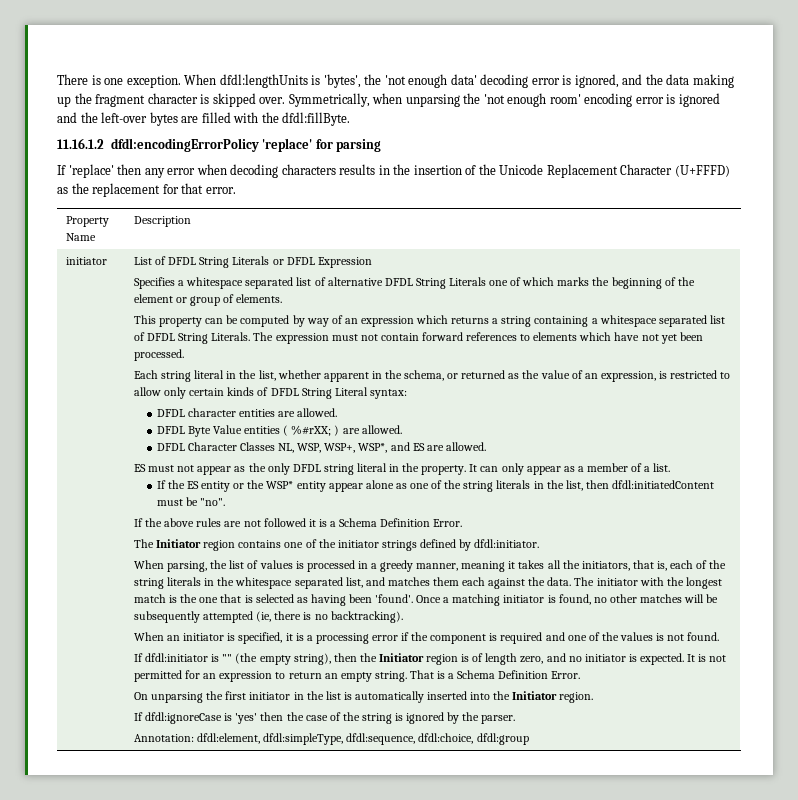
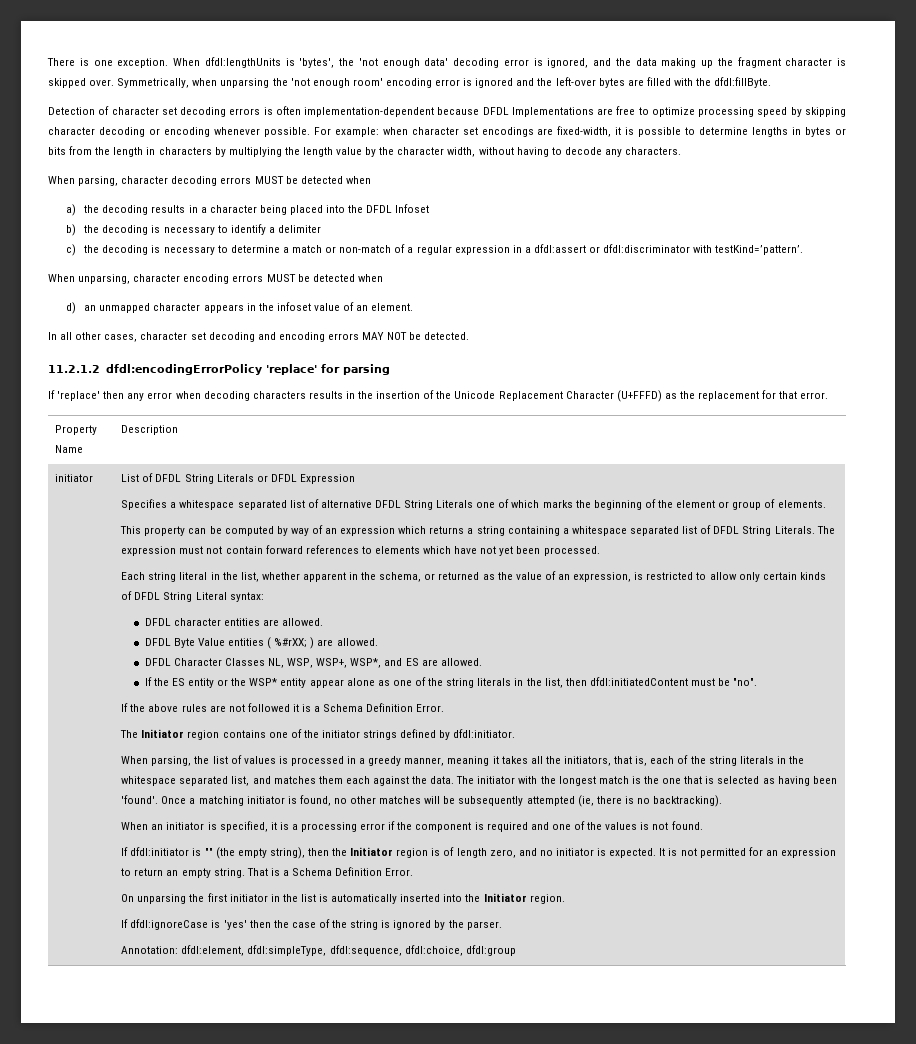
[57,138,104,149] 11.16.1.2 -> [48,106,847,117] [48,126,847,137] [48,146,682,157] [48,176,371,186] [66,204,430,216] [66,224,322,236] [66,244,804,256] [48,274,383,284] [66,302,414,314] [48,332,470,342] [48,365,100,373] Detection of character set decoding errors is often implementation-dependent because DFDL Implementations are free to optimize processing speed by skipping character decoding or encoding whenever possible. For example: when character set encodings are fixed-width, it is possible to determine lengths in bytes or bits from the length in characters by multiplying the length value by the character width, without having to decode any characters. // When parsing, character decoding errors MUST be detected when // a) the decoding results in a character being placed into the DFDL Infoset // b) the decoding is necessary to identify a delimiter // c) the decoding is necessary to determine a match or non-match of a regular expression in a dfdl:assert or dfdl:discriminator with testKind=’pattern’. // When unparsing, character encoding errors MUST be detected when // d) an unmapped character appears in the infoset value of an element. // In all other cases, character set decoding and encoding errors MAY NOT be detected. // 11.2.1.2
[133,463,671,475] // ES must not appear as the only DFDL string literal in the property. It can only appear as a member of a list. -> (482, 662) none

